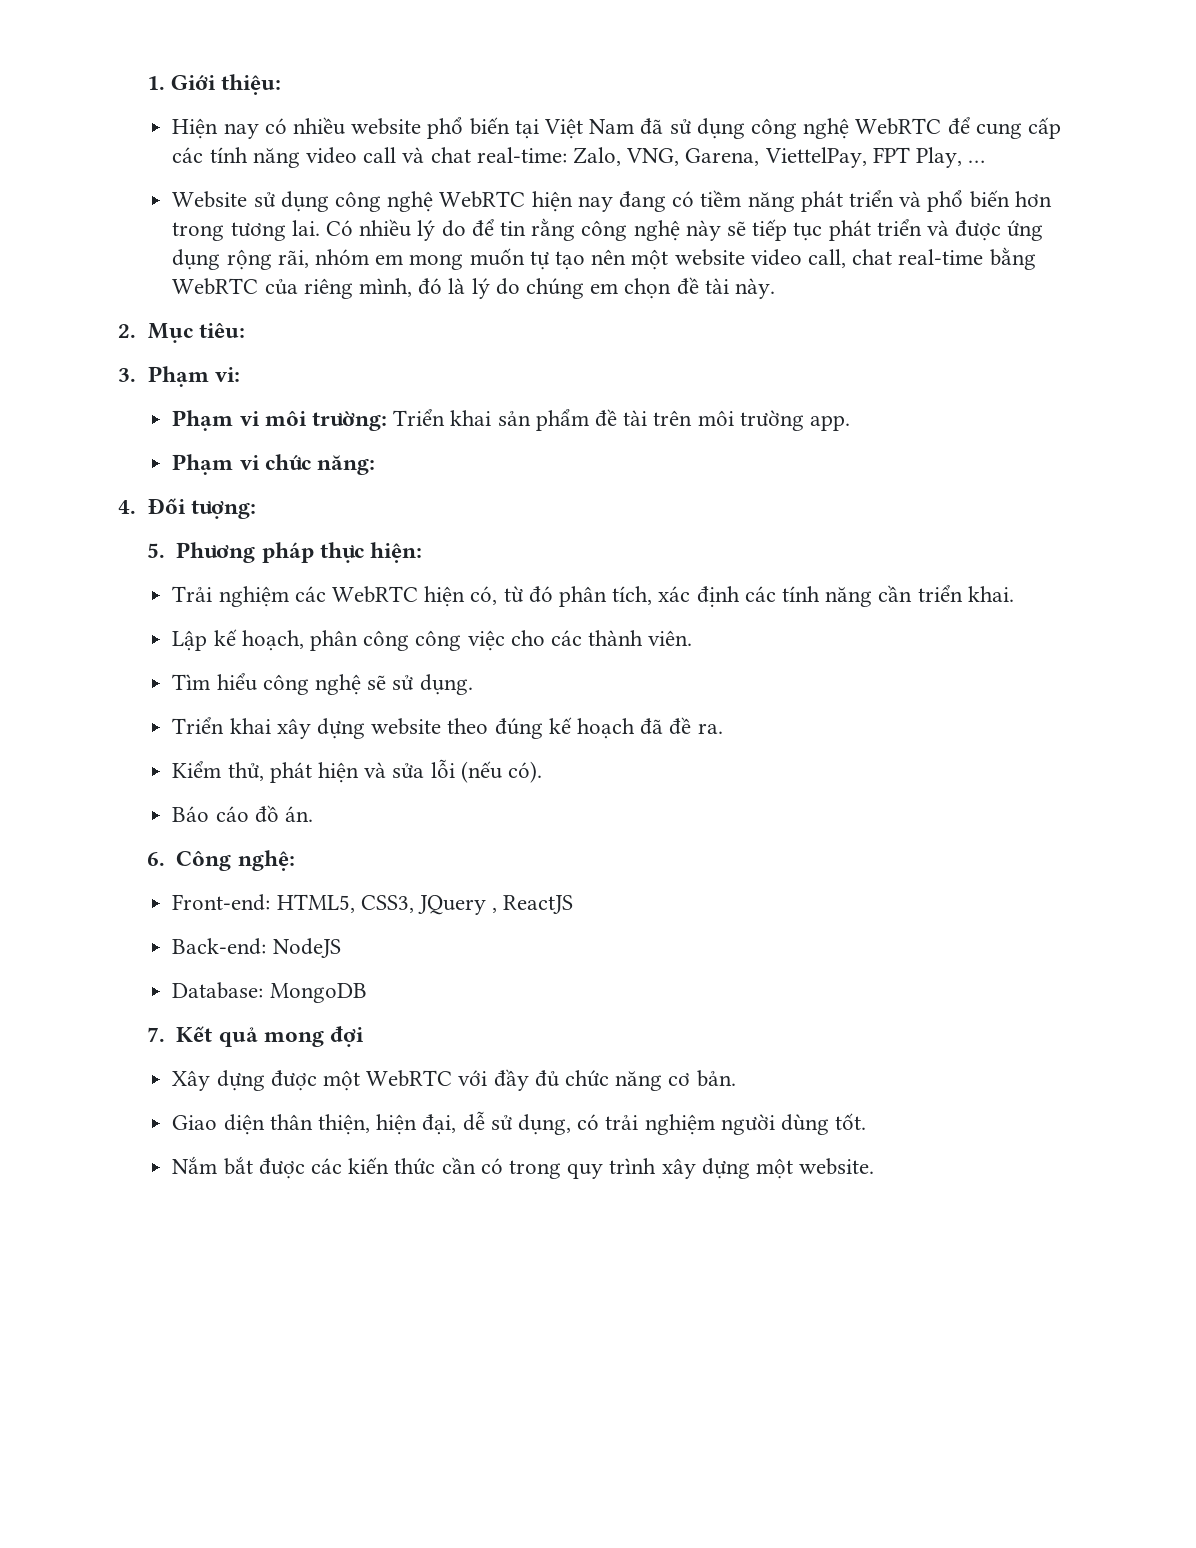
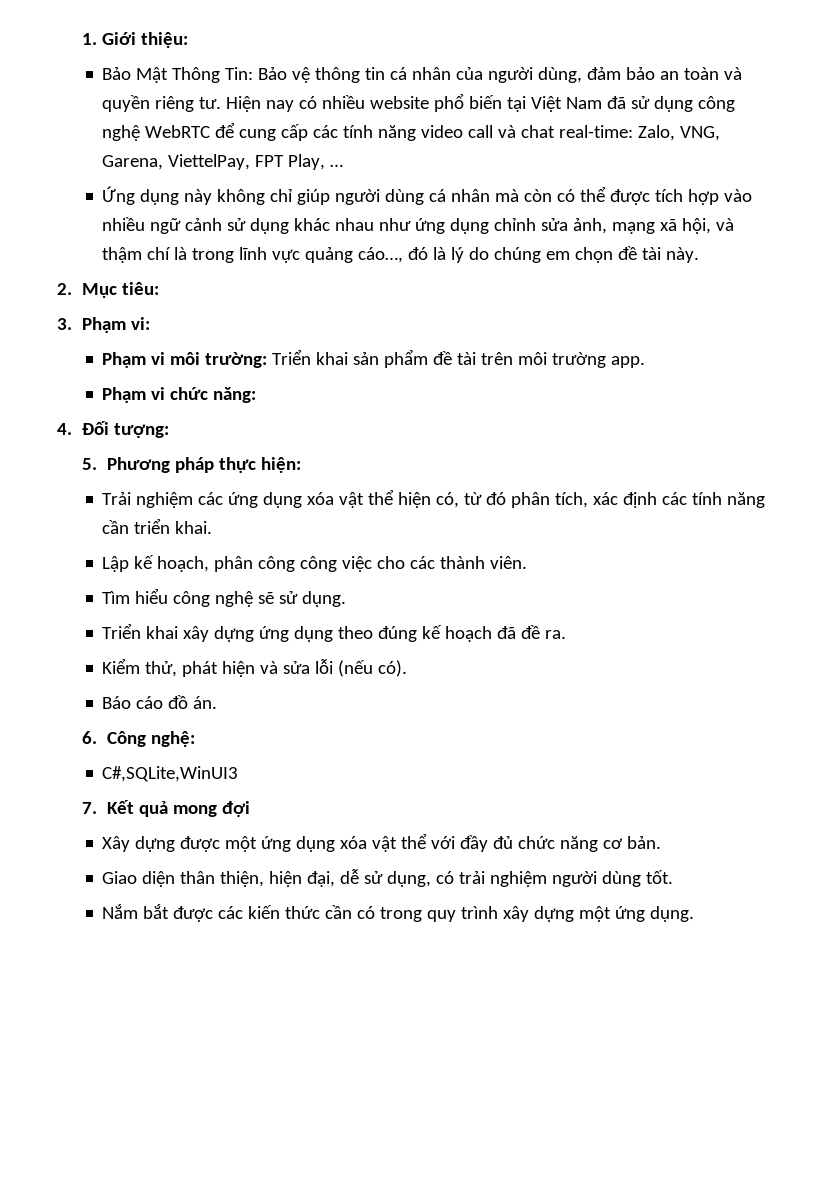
(282, 84) none -> [102,67,743,83] [102,95,222,112] Bảo Mật Thông Tin: Bảo vệ thông tin cá nhân của người dùng, đảm bảo an toàn và quyền riêng tư.
[172,190,1052,212] [172,218,1044,241] [172,247,1036,270] [172,278,412,299] Website sử dụng công nghệ WebRTC hiện nay đang có tiềm năng phát triển và phổ biến hơn trong tương lai. Có nhiều lý do để tin rằng công nghệ này sẽ tiếp tục phát triển và được ứng dụng rộng rãi, nhóm em mong muốn tự tạo nên một website video call, chat real-time bằng WebRTC của riêng mình, -> [102,186,753,205] [102,217,735,234] [102,247,404,263] Ứng dụng này không chỉ giúp người dùng cá nhân mà còn có thể được tích hợp vào nhiều ngữ cảnh sử dụng khác nhau như ứng dụng chỉnh sửa ảnh, mạng xã hội, và thậm chí là trong lĩnh vực quảng cáo…,
[331,586,418,603] WebRTC -> [228,489,395,508] ứng dụng xóa vật thể
[371,718,442,735] website -> [259,626,334,642] ứng dụng
[172,894,574,915] [172,938,341,958] [172,982,367,1003] Front-end: HTML5, CSS3, JQuery , ReactJS // Back-end: NodeJS // Database: MongoDB -> [102,766,239,782] C#,SQLite,WinUI3
[366,1070,453,1087] WebRTC -> [261,833,428,852] ứng dụng xóa vật thể
[799,1158,875,1175] website. -> [615,906,695,922] ứng dụng.

